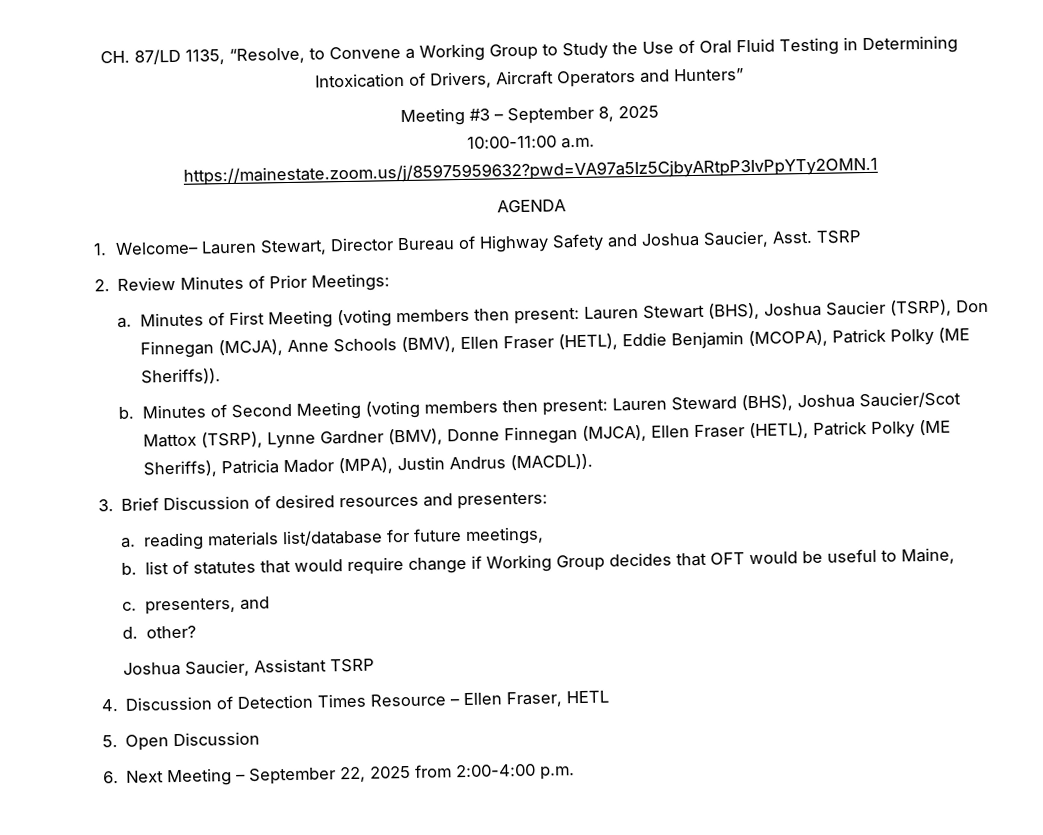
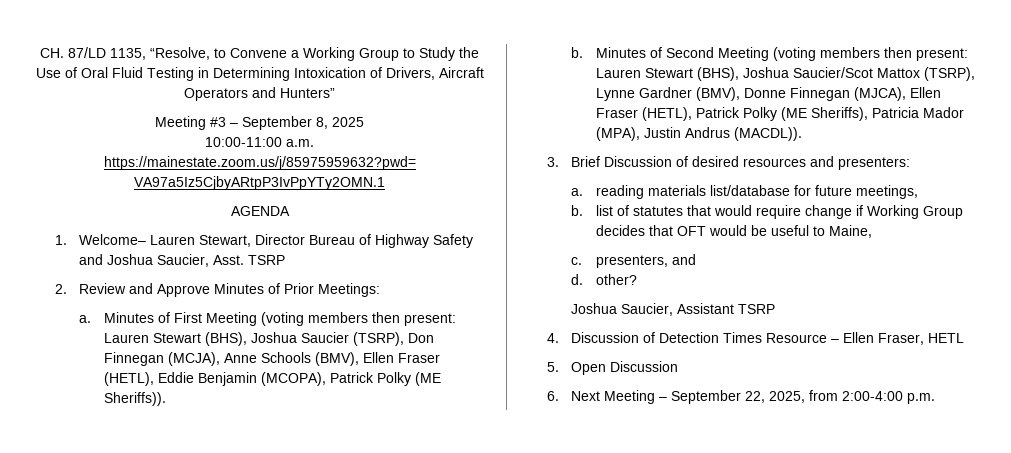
(177, 283) none -> [129,283,211,297] and Approve
[670,396,737,411] Steward -> [644,68,693,78] Stewart
[370,765,412,779] 2025 -> [769,391,806,403] 2025,

